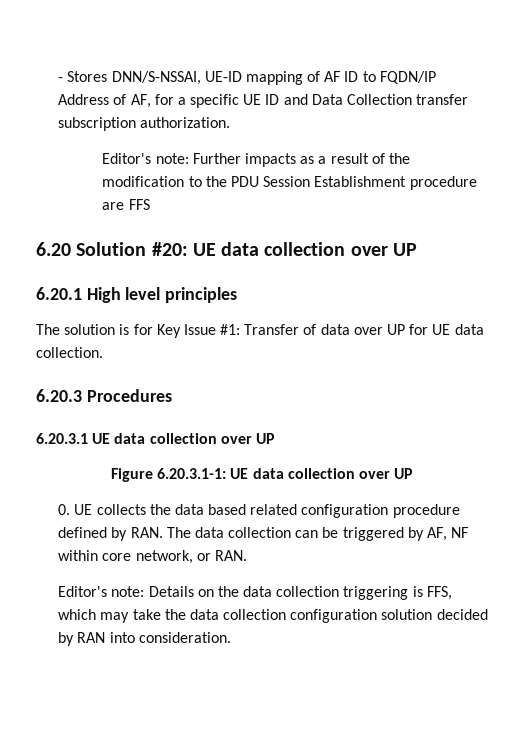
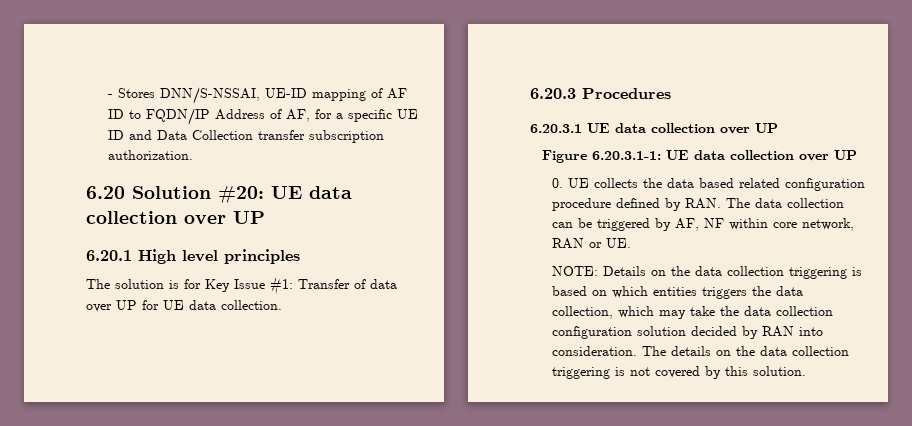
[102,153,410,167] [102,176,477,190] [102,199,150,210] // Editor's note: Further impacts as a result of the modification to the PDU Session Establishment procedure are FFS -> (194, 155) none
[196,550,247,561] [58,586,145,597] or RAN. // Editor's note: -> [552,238,632,249] [552,266,599,276] RAN or UE. // NOTE:
[426,586,452,600] FFS, -> [552,286,804,299] [552,306,614,319] based on which entities triggers the data collection,
(231, 637) none -> [642,346,850,356] [552,366,807,379] The details on the data collection triggering is not covered by this solution.

